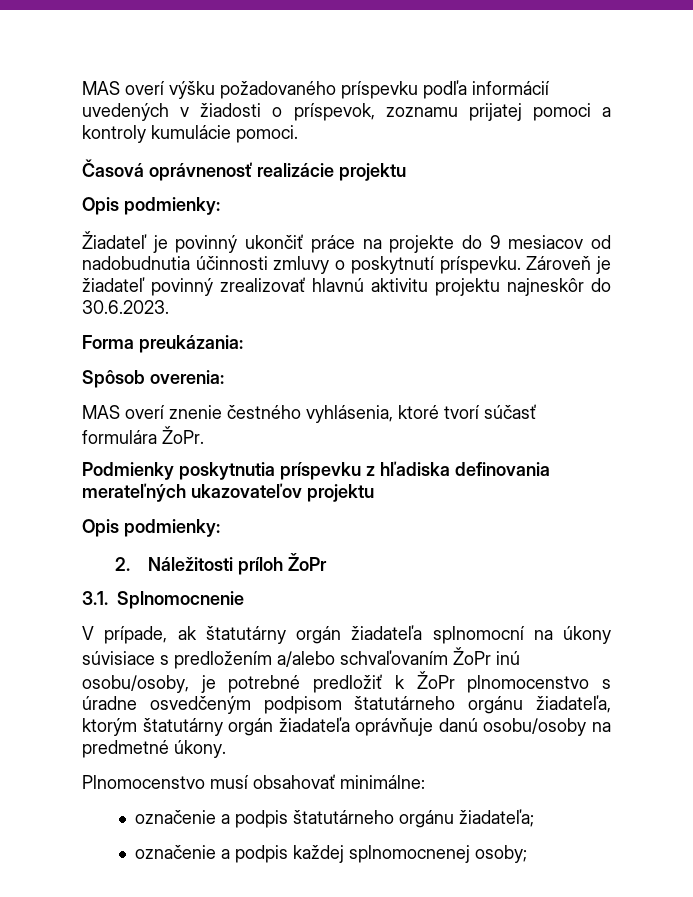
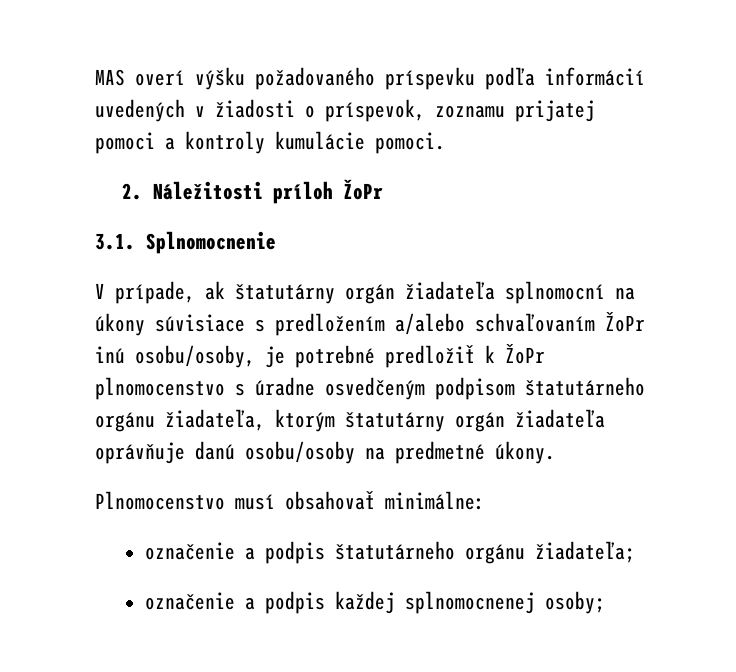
[82,159,406,181] [82,197,220,215] [82,231,611,253] [82,256,611,274] [82,277,611,296] [82,300,169,314] [82,335,243,353] [82,370,224,388] [82,404,536,423] [82,426,204,444] [82,461,550,480] [82,483,374,502] [82,519,220,537] // Časová oprávnenosť realizácie projektu // Opis podmienky: // Žiadateľ je povinný ukončiť práce na projekte do 9 mesiacov od nadobudnutia účinnosti zmluvy o poskytnutí príspevku. Zároveň je žiadateľ povinný zrealizovať hlavnú aktivitu projektu najneskôr do 30.6.2023. // Forma preukázania: // Spôsob overenia: // MAS overí znenie čestného vyhlásenia, ktoré tvorí súčasť formulára ŽoPr. // Podmienky poskytnutia príspevku z hľadiska definovania merateľných ukazovateľov projektu // Opis podmienky: -> (445, 143) none

